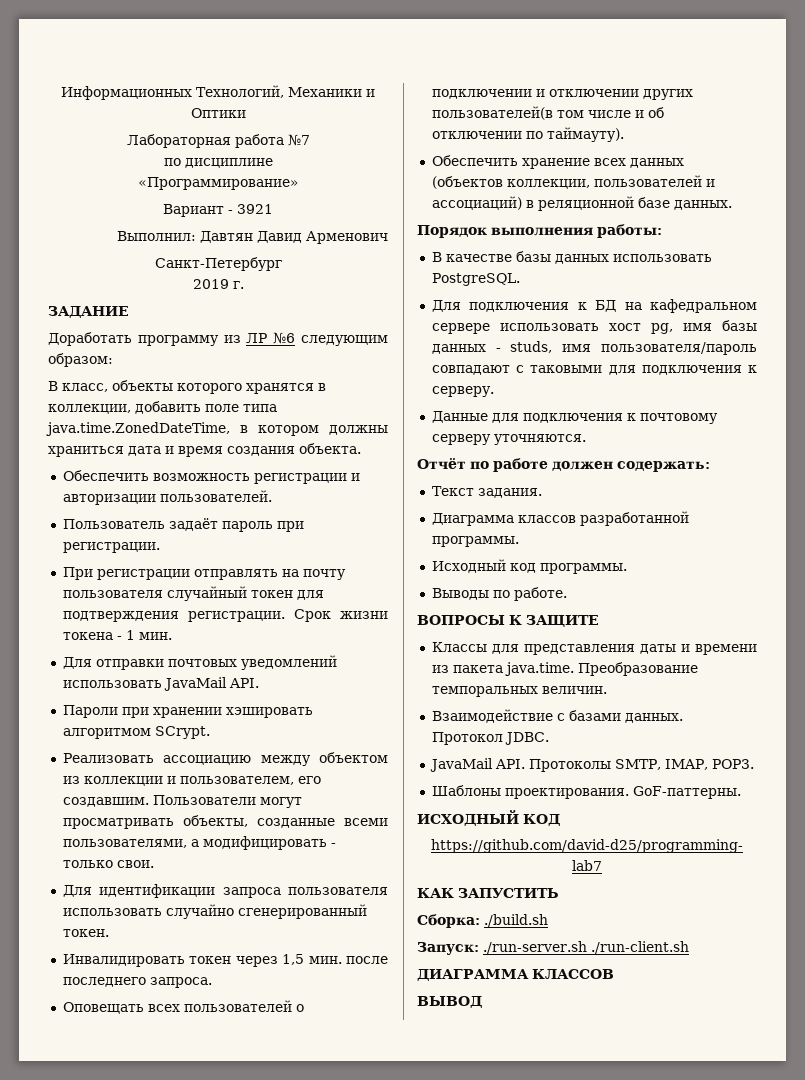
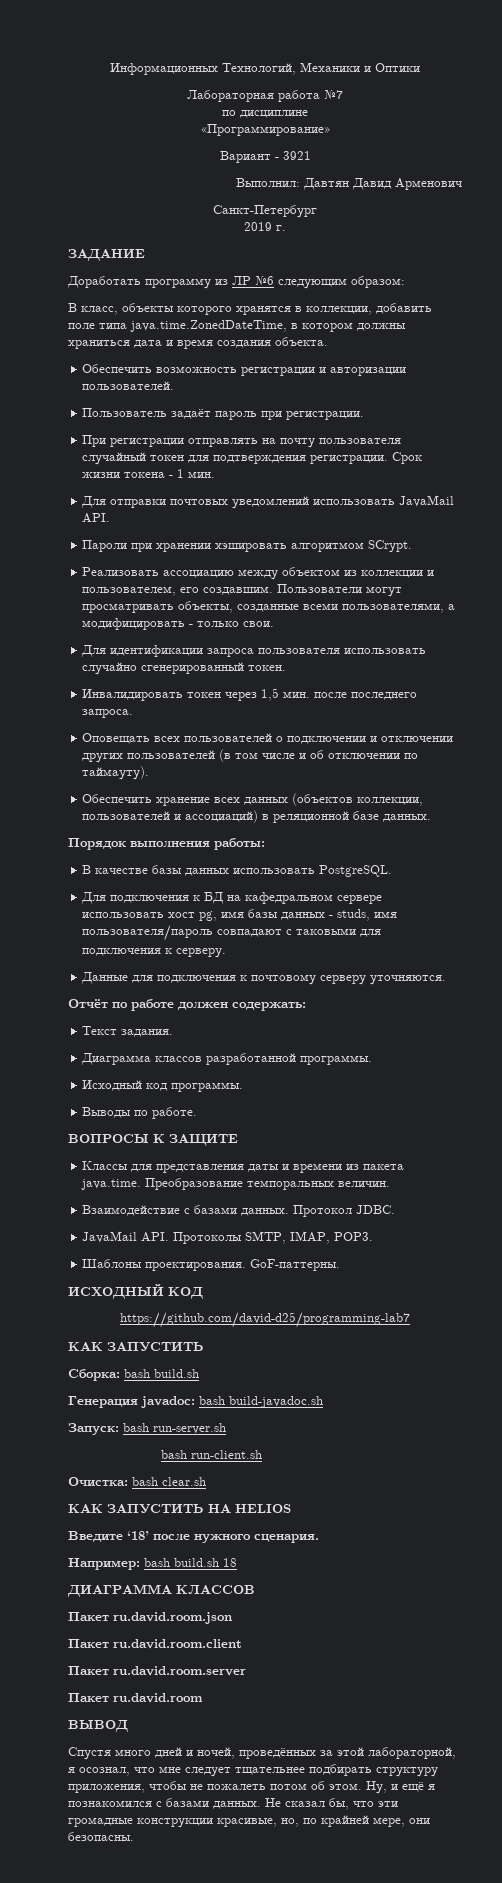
[431,106,553,120] пользователей(в -> [127,749,232,762] пользователей (в
[484,914,548,927] [417,941,689,955] [417,969,614,981] [417,996,482,1008] ./build.sh // Запуск: ./run-server.sh ./run-client.sh // ДИАГРАММА КЛАССОВ // ВЫВОД -> [124,1369,199,1378] [68,1396,323,1408] [68,1423,226,1435] [161,1450,263,1459] [68,1477,206,1486] [68,1503,291,1514] [68,1531,319,1543] [68,1557,237,1570] [67,1584,255,1597] [68,1612,232,1624] [68,1639,242,1649] [68,1666,246,1676] [68,1693,203,1703] [68,1719,128,1732] [68,1747,456,1760] [68,1764,438,1777] [68,1781,435,1794] [68,1798,398,1810] [68,1815,430,1828] [68,1832,134,1841] bash build.sh // Генерация javadoc: bash build-javadoc.sh // Запуск: bash run-server.sh // bash run-client.sh // Очистка: bash clear.sh // КАК ЗАПУСТИТЬ НА HELIOS // Введите ‘18’ после нужного сценария. // Например: bash build.sh 18 // ДИАГРАММА КЛАССОВ // Пакет ru.david.room.json // Пакет ru.david.room.client // Пакет ru.david.room.server // Пакет ru.david.room // ВЫВОД // Спустя много дней и ночей, проведённых за этой лабораторной, я осознал, что мне следует тщательнее подбирать структуру приложения, чтобы не пожалеть потом об этом. Ну, и ещё я познакомился с базами данных. Не сказал бы, что эти громадные конструкции красивые, но, по крайней мере, они безопасны.

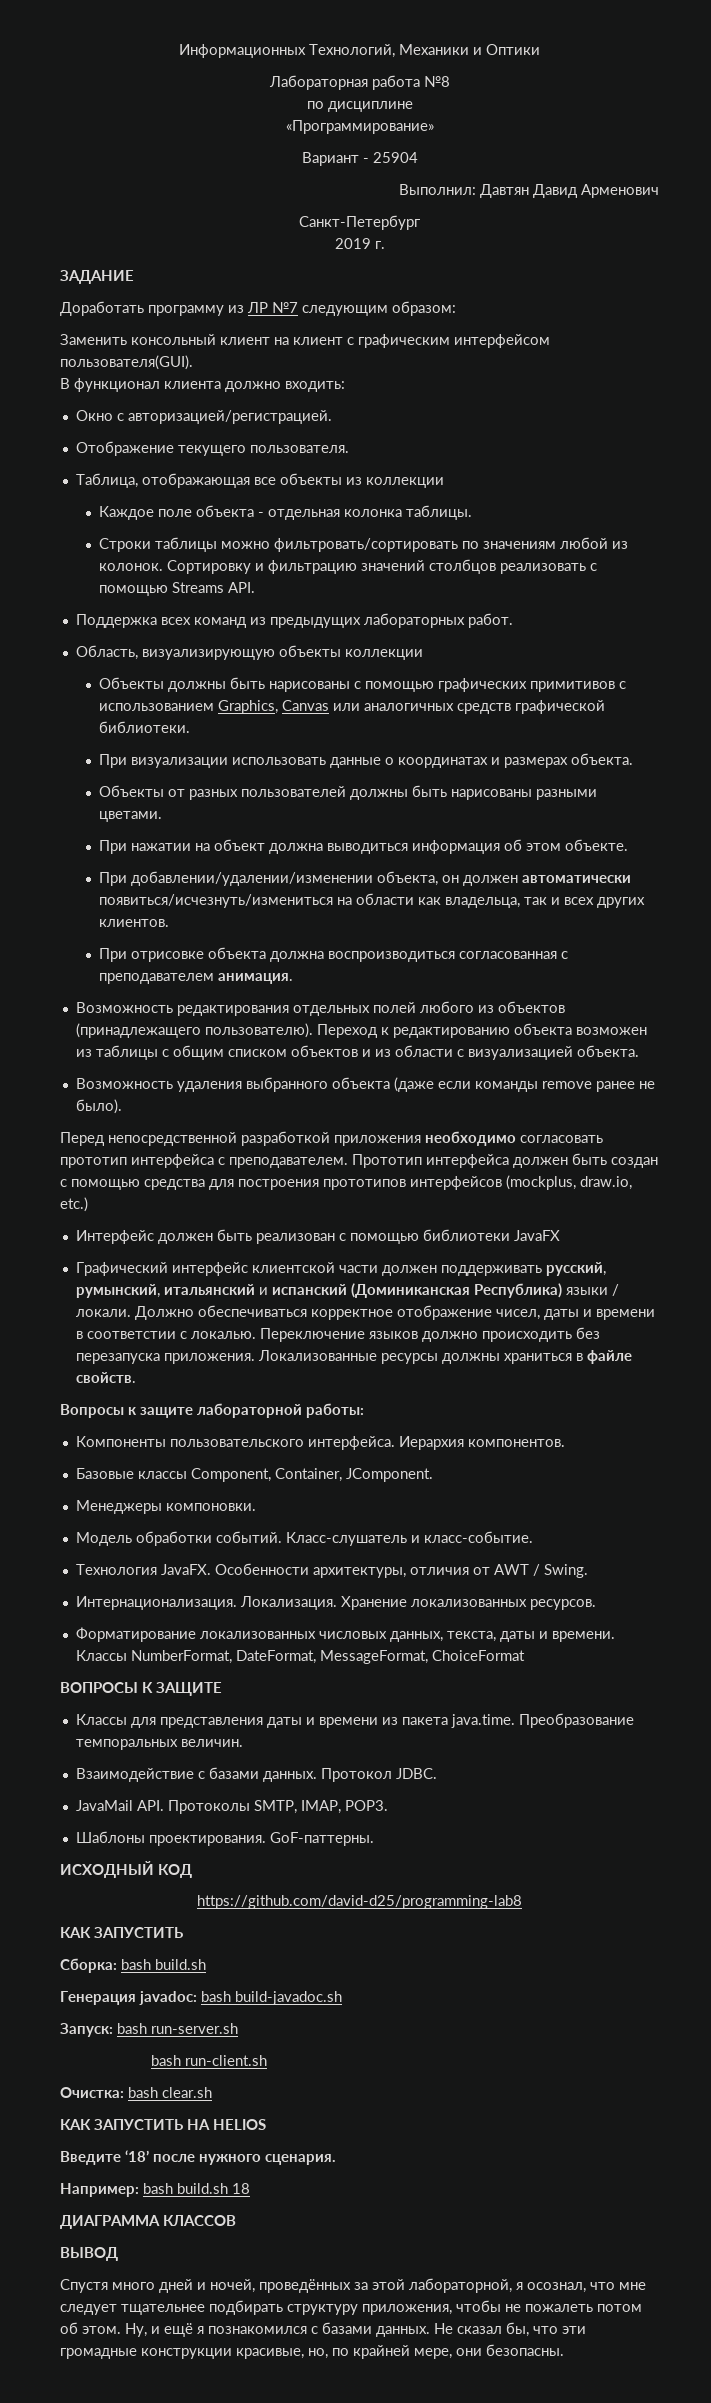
[324,89,343,99] №7 -> [423,76,450,87] №8
[282,151,311,160] 3921 -> [372,152,418,163] 25904
[255,275,274,285] №6 -> [272,302,298,313] №7
[68,303,432,315] [68,320,406,332] [68,337,328,349] [82,364,407,376] [82,381,175,390] [82,408,365,420] [82,435,402,448] [82,452,423,465] [82,469,216,478] [81,495,455,509] [82,513,111,523] [82,540,413,552] [82,567,435,580] [82,584,403,597] [82,601,456,613] [82,618,275,630] [81,645,427,657] [82,662,287,675] [82,688,418,701] [82,709,134,718] [82,733,454,744] [82,749,419,763] [82,766,150,780] [82,793,424,806] [82,810,432,823] [68,838,265,850] [82,865,393,877] [81,892,383,904] [82,909,398,921] [82,925,382,941] [82,948,227,958] [81,972,447,985] [68,999,306,1011] [82,1026,174,1037] [81,1053,373,1065] [82,1080,244,1092] [82,1107,198,1119] В класс, объекты которого хранятся в коллекции, добавить поле типа java.time.ZonedDateTime, в котором должны храниться дата и время создания объекта. // Обеспечить возможность регистрации и авторизации пользователей. // Пользователь задаёт пароль при регистрации. // При регистрации отправлять на почту пользователя случайный токен для подтверждения регистрации. Срок жизни токена - 1 мин. // Для отправки почтовых уведомлений использовать JavaMail API. // Пароли при хранении хэшировать алгоритмом SCrypt. // Реализовать ассоциацию между объектом из коллекции и пользователем, его создавшим. Пользователи могут просматривать объекты, созданные всеми пользователями, а модифицировать - только свои. // Для идентификации запроса пользователя использовать случайно сгенерированный токен. // Инвалидировать токен через 1,5 мин. после последнего запроса. // Оповещать всех пользователей о подключении и отключении других пользователей (в том числе и об отключении по таймауту). // Обеспечить хранение всех данных (объектов коллекции, пользователей и ассоциаций) в реляционной базе данных. // Порядок выполнения работы: // В качестве базы данных использовать PostgreSQL. // Для подключения к БД на кафедральном сервере использовать хост pg, имя базы данных - studs, имя пользователя/пароль совпадают с таковыми для подключения к серверу. // Данные для подключения к почтовому серверу уточняются. // Отчёт по работе должен содержать: // Текст задания. // Диаграмма классов разработанной программы. // Исходный код программы. // Выводы по работе. -> [60,334,550,348] [60,355,193,370] [60,378,345,392] [75,410,332,424] [75,441,349,456] [75,473,444,488] [98,505,472,520] [98,537,628,552] [98,559,597,574] [98,582,255,596] [75,613,513,628] [75,645,423,660] [98,677,626,692] [98,700,605,714] [98,721,190,733] [98,753,633,768] [98,785,597,800] [98,811,162,822] [98,839,628,854] [98,871,631,886] [98,893,645,908] [98,919,169,927] [98,947,568,962] [98,973,293,984] [75,1001,565,1016] [75,1023,647,1038] [75,1045,639,1060] [75,1077,655,1092] [75,1099,122,1114] [60,1131,603,1146] [60,1153,658,1168] [60,1175,632,1190] [60,1197,88,1212] [75,1229,560,1244] [75,1262,606,1276] [75,1283,619,1298] [75,1305,655,1320] [75,1327,600,1342] [75,1350,632,1364] [75,1372,136,1383] [60,1403,364,1418] [75,1436,565,1450] [75,1468,433,1482] [75,1500,256,1514] [75,1531,533,1546] [75,1563,588,1578] [75,1596,596,1610] [75,1627,615,1642] [75,1650,525,1664] Заменить консольный клиент на клиент с графическим интерфейсом пользователя(GUI). // В функционал клиента должно входить: // Окно с авторизацией/регистрацией. // Отображение текущего пользователя. // Таблица, отображающая все объекты из коллекции // Каждое поле объекта - отдельная колонка таблицы. // Строки таблицы можно фильтровать/сортировать по значениям любой из колонок. Сортировку и фильтрацию значений столбцов реализовать с помощью Streams API. // Поддержка всех команд из предыдущих лабораторных работ. // Область, визуализирующую объекты коллекции // Объекты должны быть нарисованы с помощью графических примитивов с использованием Graphics, Canvas или аналогичных средств графической библиотеки. // При визуализации использовать данные о координатах и размерах объекта. // Объекты от разных пользователей должны быть нарисованы разными цветами. // При нажатии на объект должна выводиться информация об этом объекте. // При добавлении/удалении/изменении объекта, он должен автоматически появиться/исчезнуть/измениться на области как владельца, так и всех других клиентов. // При отрисовке объекта должна воспроизводиться согласованная с преподавателем анимация. // Возможность редактирования отдельных полей любого из объектов (принадлежащего пользователю). Переход к редактированию объекта возможен из таблицы с общим списком объектов и из области с визуализацией объекта. // Возможность удаления выбранного объекта (даже если команды remove ранее не было). // Перед непосредственной разработкой приложения необходимо согласовать прототип интерфейса с преподавателем. Прототип интерфейса должен быть создан с помощью средства для построения прототипов интерфейсов (mockplus, draw.io, etc.) // Интерфейс должен быть реализован с помощью библиотеки JavaFX // Графический интерфейс клиентской части должен поддерживать русский, румынский, итальянский и испанский (Доминиканская Республика) языки / локали. Должно обеспечиваться корректное отображение чисел, даты и времени в соответстии с локалью. Переключение языков должно происходить без перезапуска приложения. Локализованные ресурсы должны храниться в файле свойств. // Вопросы к защите лабораторной работы: // Компоненты пользовательского интерфейса. Иерархия компонентов. // Базовые классы Component, Container, JComponent. // Менеджеры компоновки. // Модель обработки событий. Класс-слушатель и класс-событие. // Технология JavaFX. Особенности архитектуры, отличия от AWT / Swing. // Интернационализация. Локализация. Хранение локализованных ресурсов. // Форматирование локализованных числовых данных, текста, даты и времени. Классы NumberFormat, DateFormat, MessageFormat, ChoiceFormat
[120,1312,410,1328] https://github.com/david-d25/programming-lab7 -> [197,1895,522,1909] https://github.com/david-d25/programming-lab8
[68,1612,232,1624] [68,1639,242,1649] [68,1666,246,1676] [68,1693,203,1703] // Пакет ru.david.room.json // Пакет ru.david.room.client // Пакет ru.david.room.server // Пакет ru.david.room -> (236, 2220) none

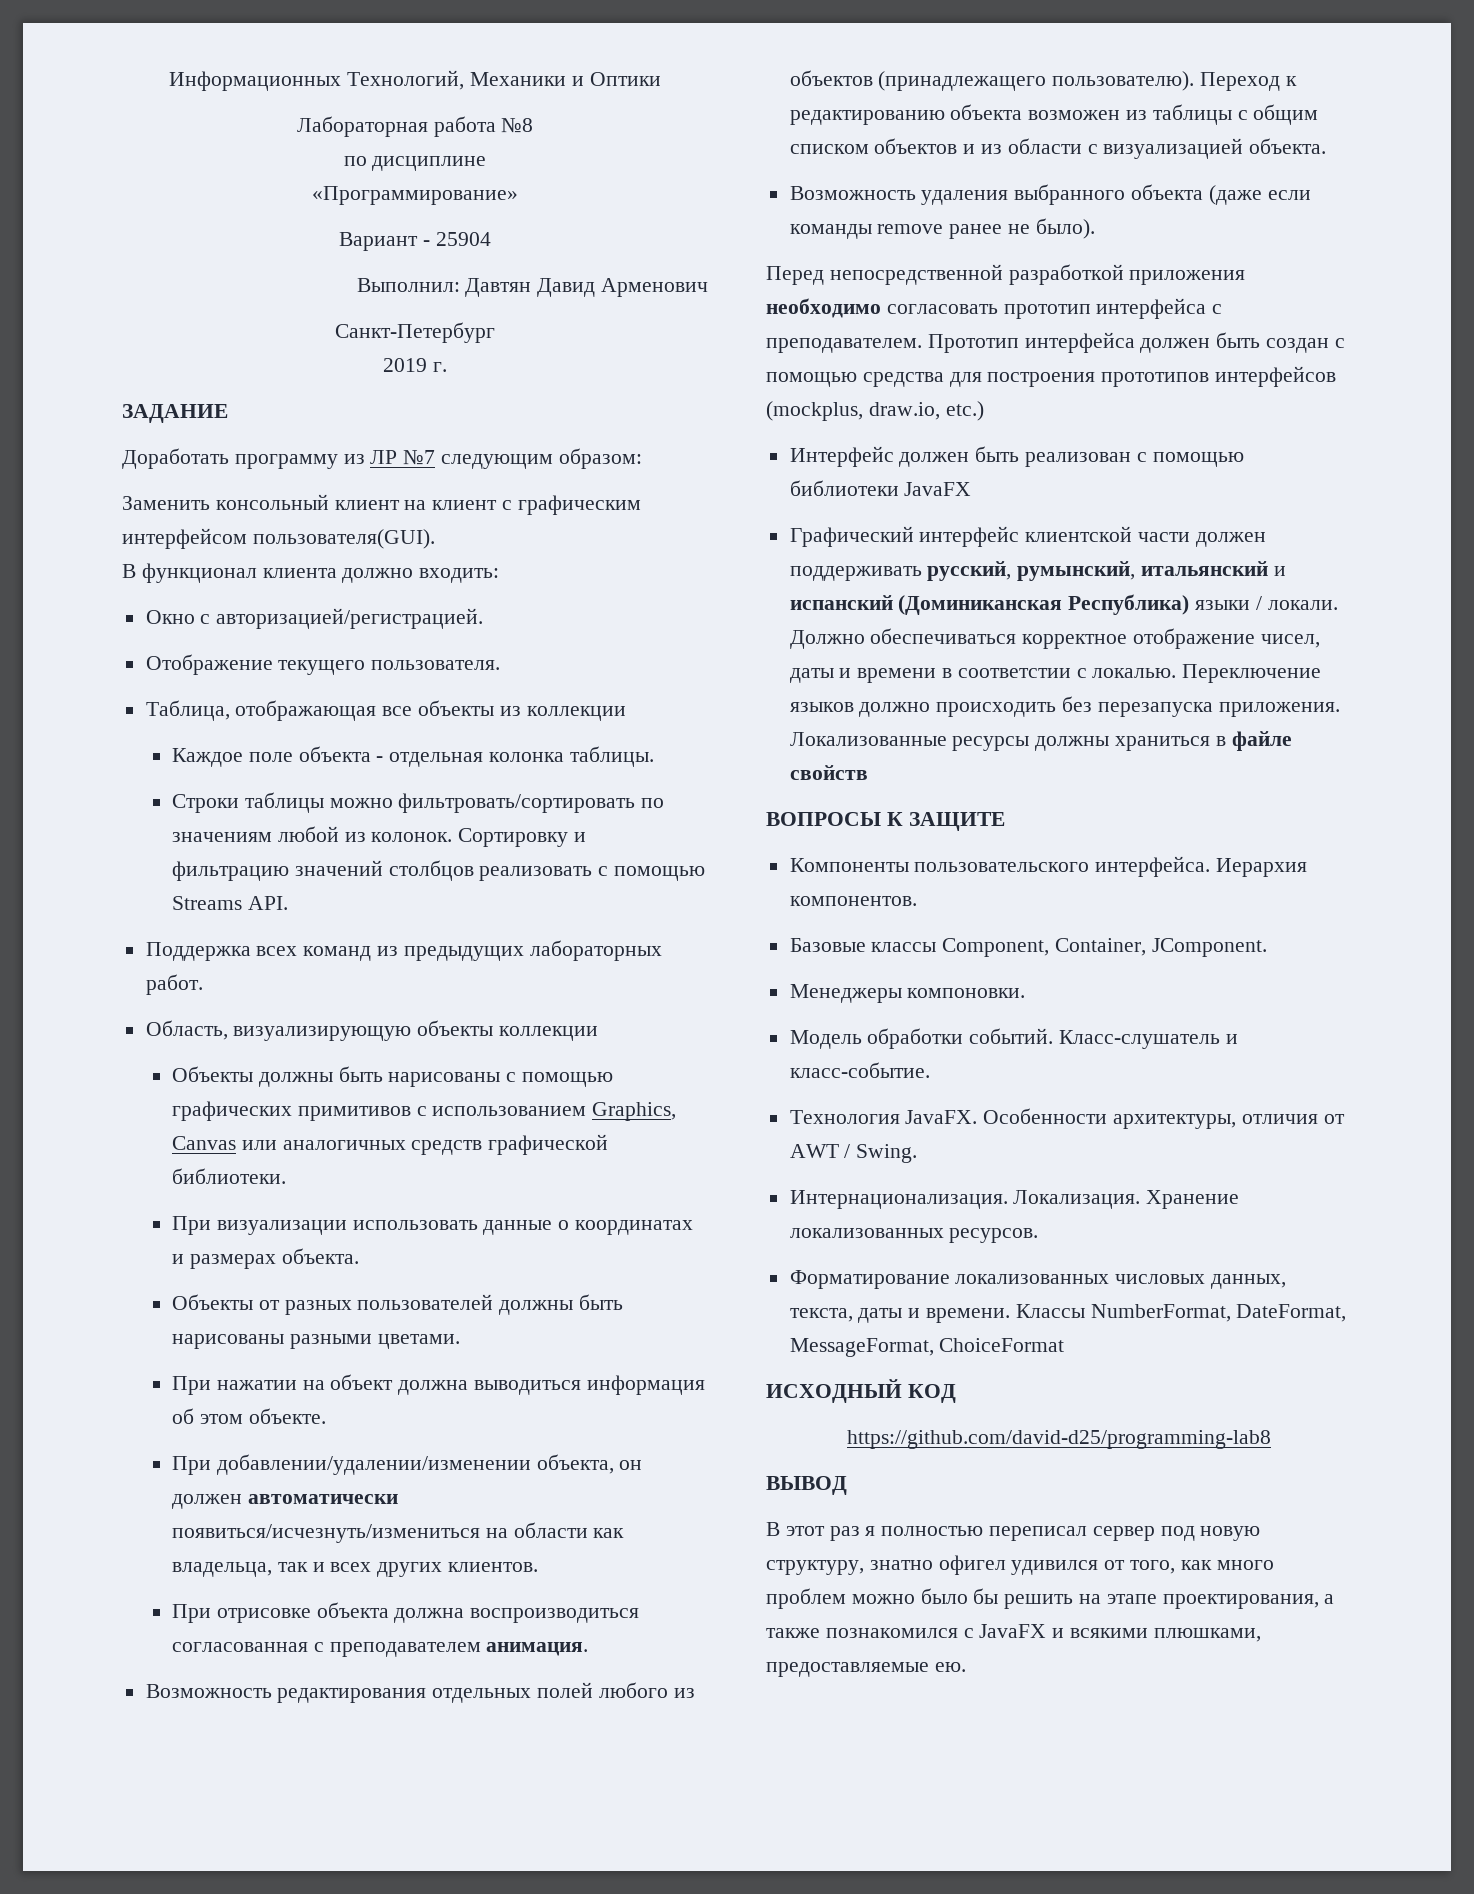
[75,1372,136,1383] [60,1403,364,1418] свойств. // Вопросы к защите лабораторной работы: -> [789,765,868,780] [766,812,1005,831] свойств // ВОПРОСЫ К ЗАЩИТЕ
[60,1682,222,1696] [75,1713,634,1728] [75,1739,243,1750] [75,1767,437,1782] [75,1800,388,1814] [75,1831,374,1846] [60,1861,192,1878] [197,1895,522,1909] [60,1927,183,1938] [60,1958,206,1973] [60,1991,342,2005] [60,2023,238,2037] [151,2055,268,2066] [60,2087,212,2098] [60,2119,266,2130] [60,2150,336,2165] [60,2183,250,2197] [60,2215,236,2229] [60,2247,118,2261] [60,2278,646,2293] [60,2300,642,2315] [60,2322,586,2337] [60,2344,564,2359] ВОПРОСЫ К ЗАЩИТЕ // Классы для представления даты и времени из пакета java.time. Преобразование темпоральных величин. // Взаимодействие с базами данных. Протокол JDBC. // JavaMail API. Протоколы SMTP, IMAP, POP3. // Шаблоны проектирования. GoF-паттерны. // ИСХОДНЫЙ КОД // https://github.com/david-d25/programming-lab8 // КАК ЗАПУСТИТЬ // Сборка: bash build.sh // Генерация javadoc: bash build-javadoc.sh // Запуск: bash run-server.sh // bash run-client.sh // Очистка: bash clear.sh // КАК ЗАПУСТИТЬ НА HELIOS // Введите ‘18’ после нужного сценария. // Например: bash build.sh 18 // ДИАГРАММА КЛАССОВ // ВЫВОД // Спустя много дней и ночей, проведённых за этой лабораторной, я осознал, что мне следует тщательнее подбирать структуру приложения, чтобы не пожалеть потом об этом. Ну, и ещё я познакомился с базами данных. Не сказал бы, что эти громадные конструкции красивые, но, по крайней мере, они безопасны. -> [766,1379,956,1403] [847,1430,1271,1449] [766,1476,847,1495] [766,1522,1261,1541] [766,1555,1274,1575] [766,1588,1335,1609] [766,1624,1261,1642] [766,1662,966,1677] ИСХОДНЫЙ КОД // https://github.com/david-d25/programming-lab8 // ВЫВОД // В этот раз я полностью переписал сервер под новую структуру, знатно офигел удивился от того, как много проблем можно было бы решить на этапе проектирования, а также познакомился с JavaFX и всякими плюшками, предоставляемые ею.

